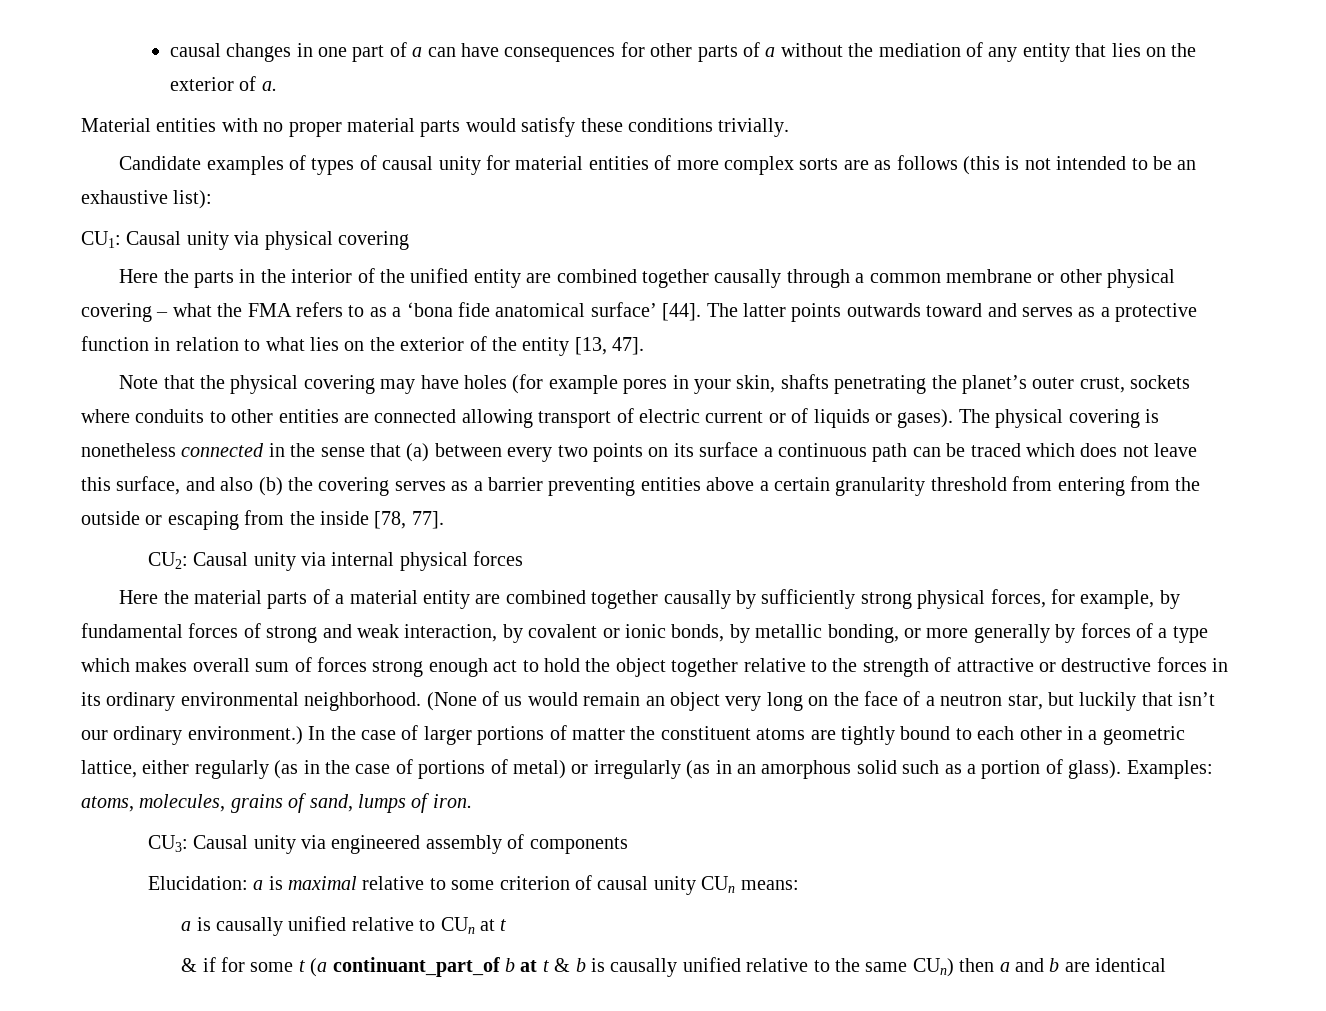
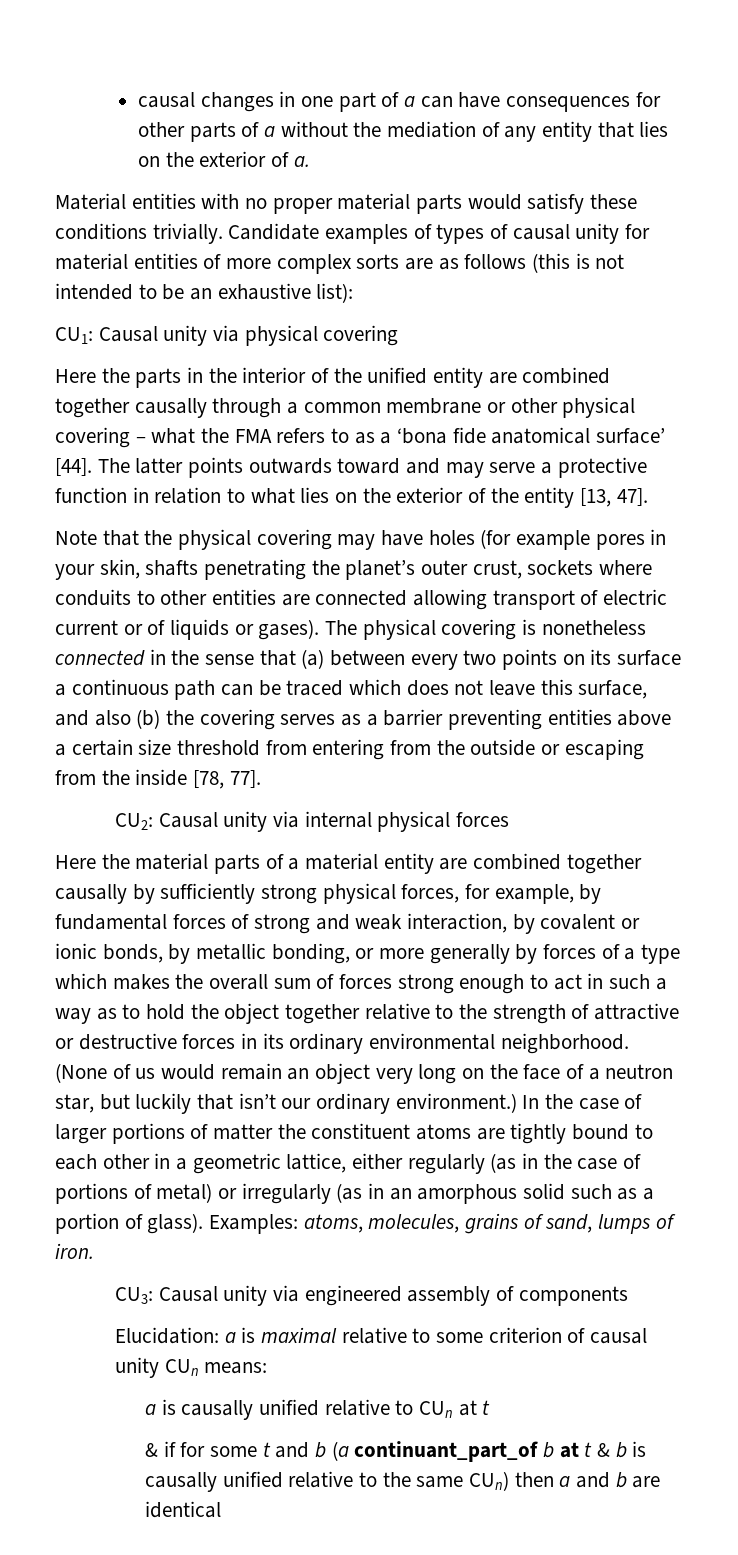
(790, 127) // -> (223, 233) none
[1021,307,1096,317] serves as -> [445,462,536,478] may serve
[835,477,926,496] granularity -> [138,739,172,755] size
(188, 665) none -> [175,974,204,989] the
[493,660,518,672] act -> [530,973,667,990] [55,1008,117,1024] to act in such a way as
(305, 966) none -> [275,1442,327,1458] and b

